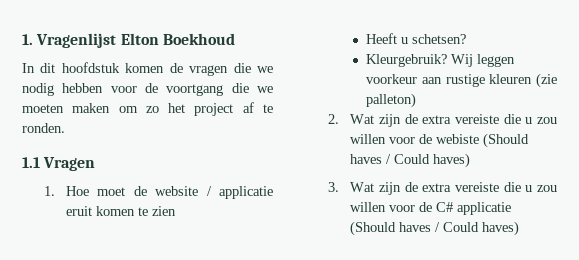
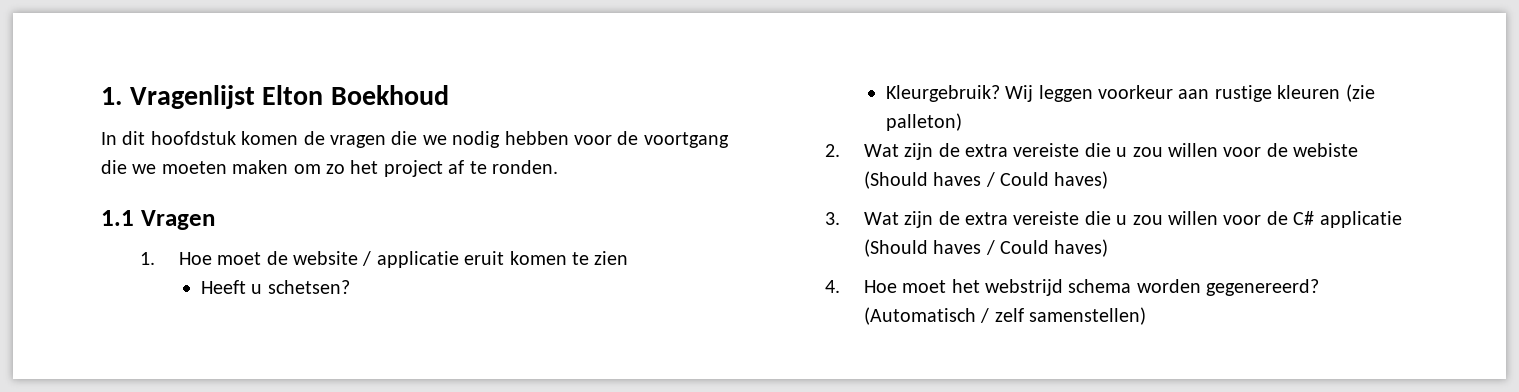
(520, 228) none -> [824,279,1320,296] [863,307,1147,325] // 4. Hoe moet het webstrijd schema worden gegenereerd? (Automatisch / zelf samenstellen)

